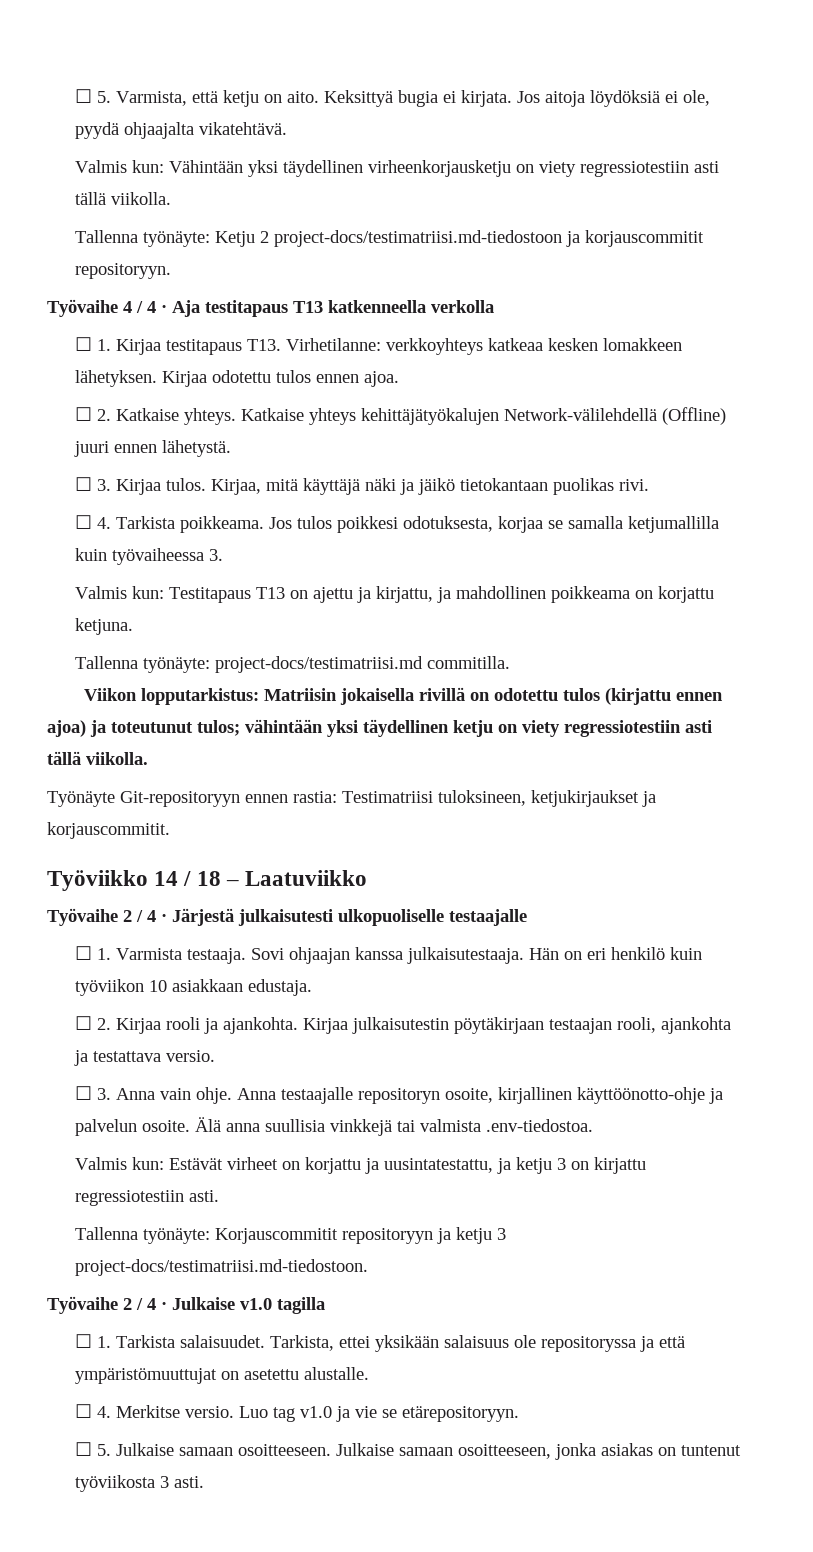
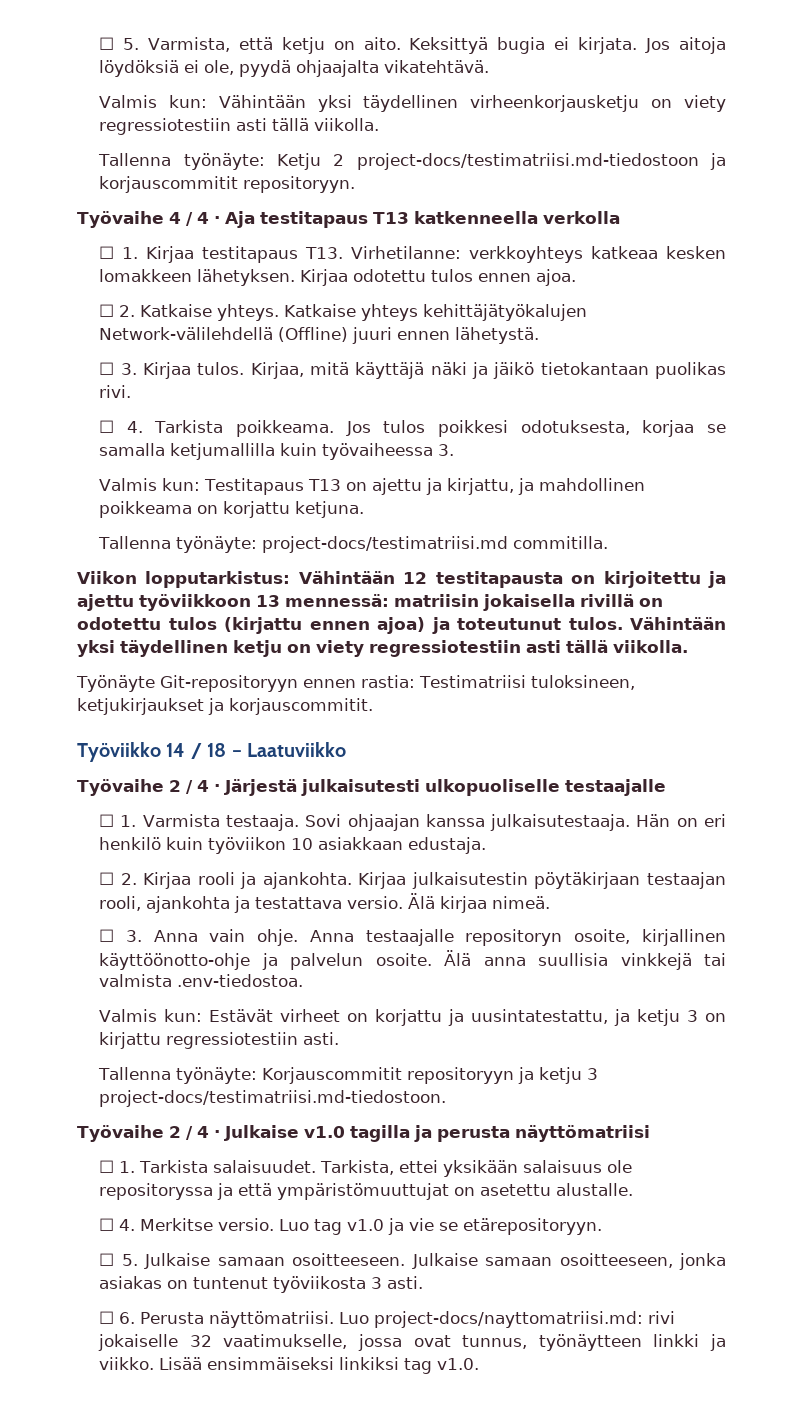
[264,688,338,701] Matriisin -> [298,571,726,588] [77,594,479,611] Vähintään 12 testitapausta on kirjoitettu ja ajettu työviikkoon 13 mennessä: matriisin
[197,719,323,736] tulos; vähintään -> [568,617,727,630] tulos. Vähintään
(216, 1056) none -> [408,893,551,913] Älä kirjaa nimeä.
(325, 1305) none -> [413,1125,650,1142] ja perusta näyttömatriisi
(205, 1482) none -> [99,1311,676,1328] [98,1334,726,1351] [99,1357,480,1374] // ☐ 6. Perusta näyttömatriisi. Luo project-docs/nayttomatriisi.md: rivi jokaiselle 32 vaatimukselle, jossa ovat tunnus, työnäytteen linkki ja viikko. Lisää ensimmäiseksi linkiksi tag v1.0.

